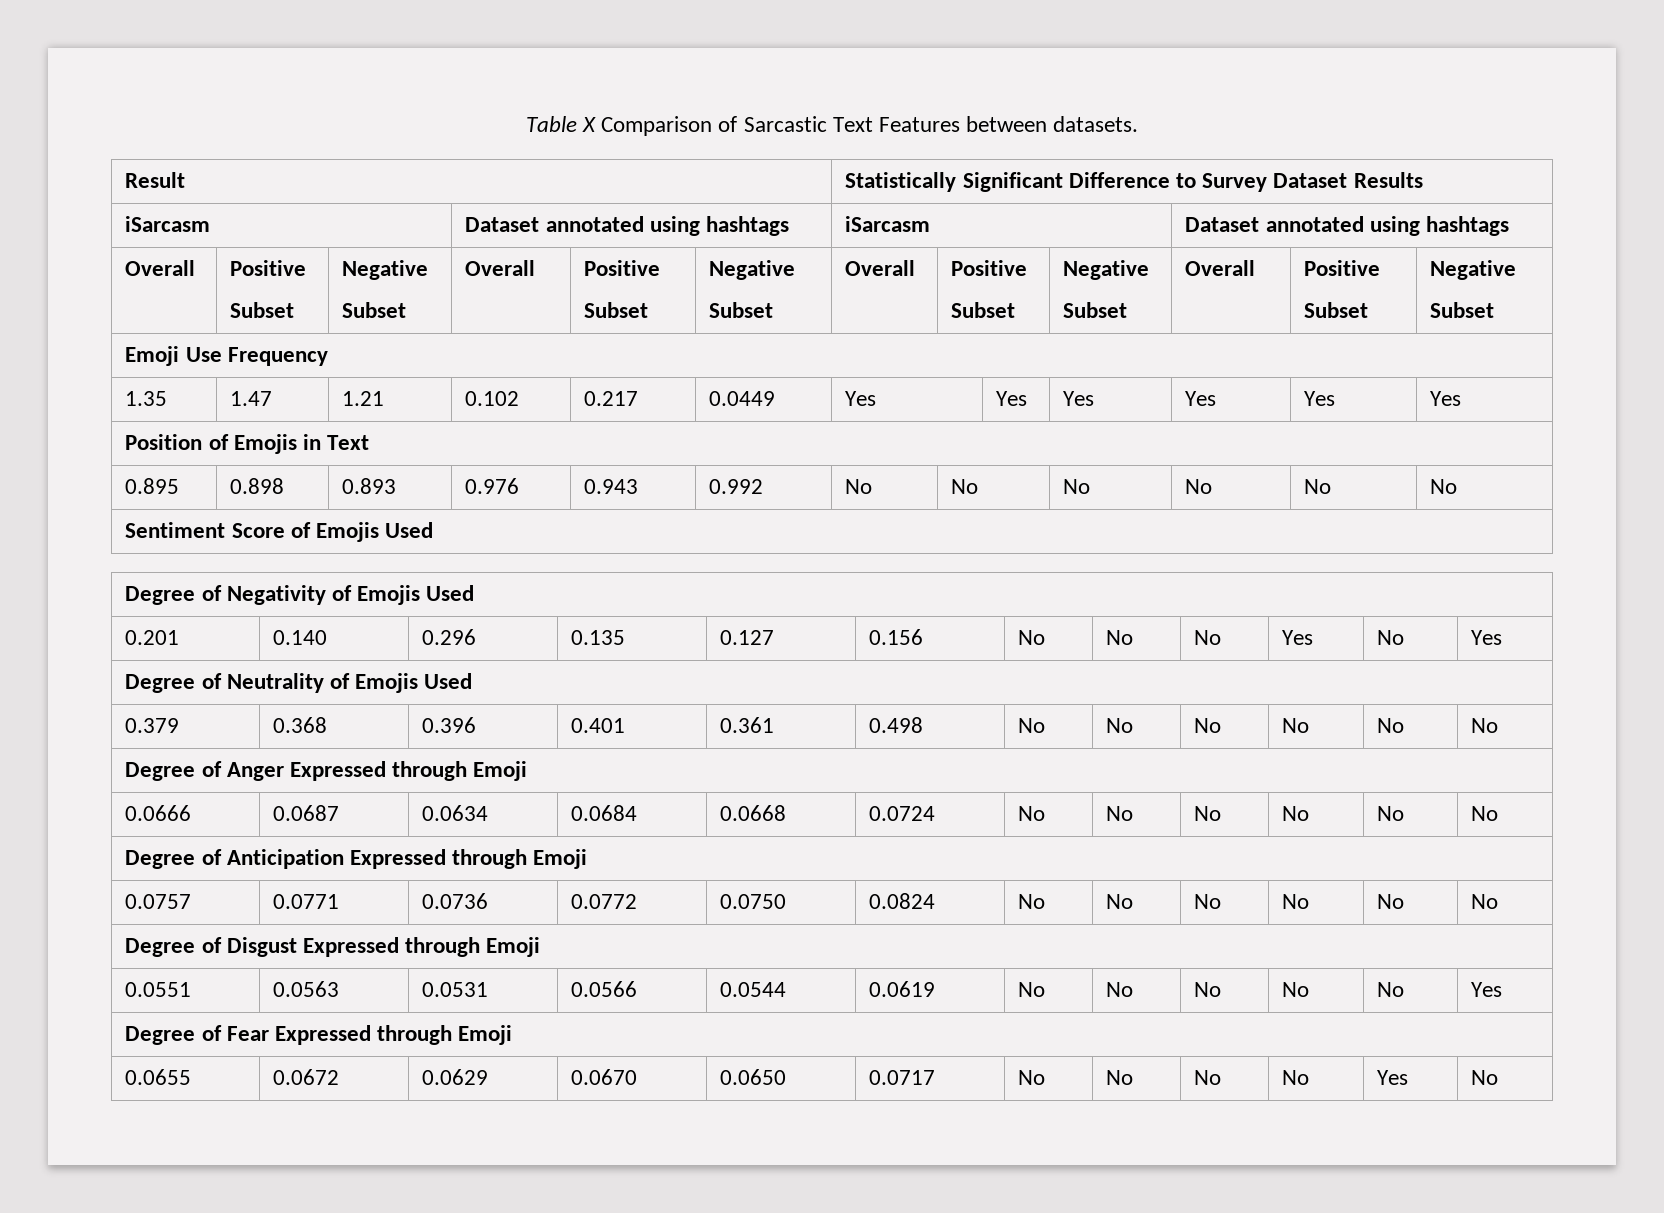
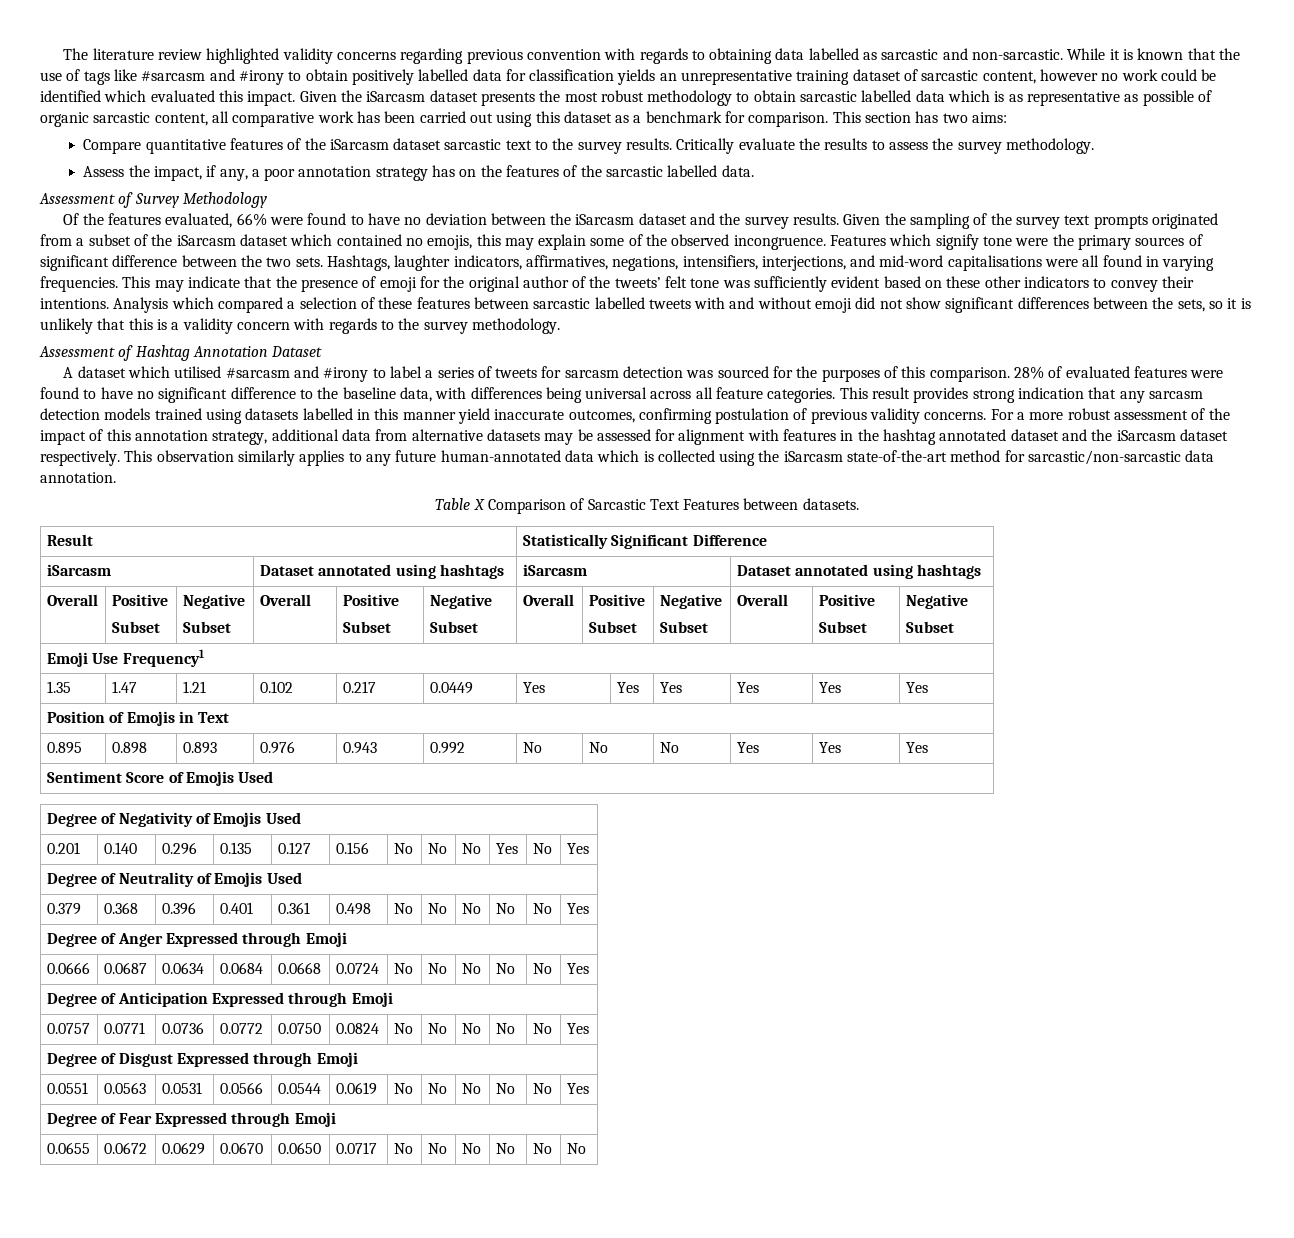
(525, 124) none -> [63,48,1241,64] [40,69,1217,85] [40,90,1213,106] [40,111,1008,127] [83,138,1094,154] [83,165,754,181] [39,192,267,208] [63,213,1218,229] [40,234,1203,250] [40,255,1215,271] [40,276,1194,292] [40,297,1251,313] [40,318,560,334] [39,345,323,361] [63,366,1224,382] [40,387,1204,403] [40,408,1230,424] [40,429,1229,445] [40,450,1215,466] [40,472,116,483] The literature review highlighted validity concerns regarding previous convention with regards to obtaining data labelled as sarcastic and non-sarcastic. While it is known that the use of tags like #sarcasm and #irony to obtain positively labelled data for classification yields an unrepresentative training dataset of sarcastic content, however no work could be identified which evaluated this impact. Given the iSarcasm dataset presents the most robust methodology to obtain sarcastic labelled data which is as representative as possible of organic sarcastic content, all comparative work has been carried out using this dataset as a benchmark for comparison. This section has two aims: // Compare quantitative features of the iSarcasm dataset sarcastic text to the survey results. Critically evaluate the results to assess the survey methodology. // Assess the impact, if any, a poor annotation strategy has on the features of the sarcastic labelled data. // Assessment of Survey Methodology // Of the features evaluated, 66% were found to have no deviation between the iSarcasm dataset and the survey results. Given the sampling of the survey text prompts originated from a subset of the iSarcasm dataset which contained no emojis, this may explain some of the observed incongruence. Features which signify tone were the primary sources of significant difference between the two sets. Hashtags, laughter indicators, affirmatives, negations, intensifiers, interjections, and mid-word capitalisations were all found in varying frequencies. This may indicate that the presence of emoji for the original author of the tweets’ felt tone was sufficiently evident based on these other indicators to convey their intentions. Analysis which compared a selection of these features between sarcastic labelled tweets with and without emoji did not show significant differences between the sets, so it is unlikely that this is a validity concern with regards to the survey methodology. // Assessment of Hashtag Annotation Dataset // A dataset which utilised #sarcasm and #irony to label a series of tweets for sarcasm detection was sourced for the purposes of this comparison. 28% of evaluated features were found to have no significant difference to the baseline data, with differences being universal across all feature categories. This result provides strong indication that any sarcasm detection models trained using datasets labelled in this manner yield inaccurate outcomes, confirming postulation of previous validity concerns. For a more robust assessment of the impact of this annotation strategy, additional data from alternative datasets may be assessed for alignment with features in the hashtag annotated dataset and the iSarcasm dataset respectively. This observation similarly applies to any future human-annotated data which is collected using the iSarcasm state-of-the-art method for sarcastic/non-sarcastic data annotation. //
[1175,172,1423,192] to Survey Dataset Results -> (767, 540) none
[227,347,328,366] Frequency -> [122,649,204,667] Frequency1
[1185,479,1213,494] [1304,479,1332,494] [1430,479,1458,494] No | No | No -> [736,742,759,753] [818,742,841,753] [905,742,928,753] Yes | Yes | Yes
[1471,718,1499,733] No -> [566,903,589,914] Yes
[1471,806,1499,821] No -> [566,963,589,974] Yes
[1471,894,1499,909] No -> [566,1023,589,1034] Yes
[1377,1070,1409,1085] Yes -> [532,1143,552,1154] No

